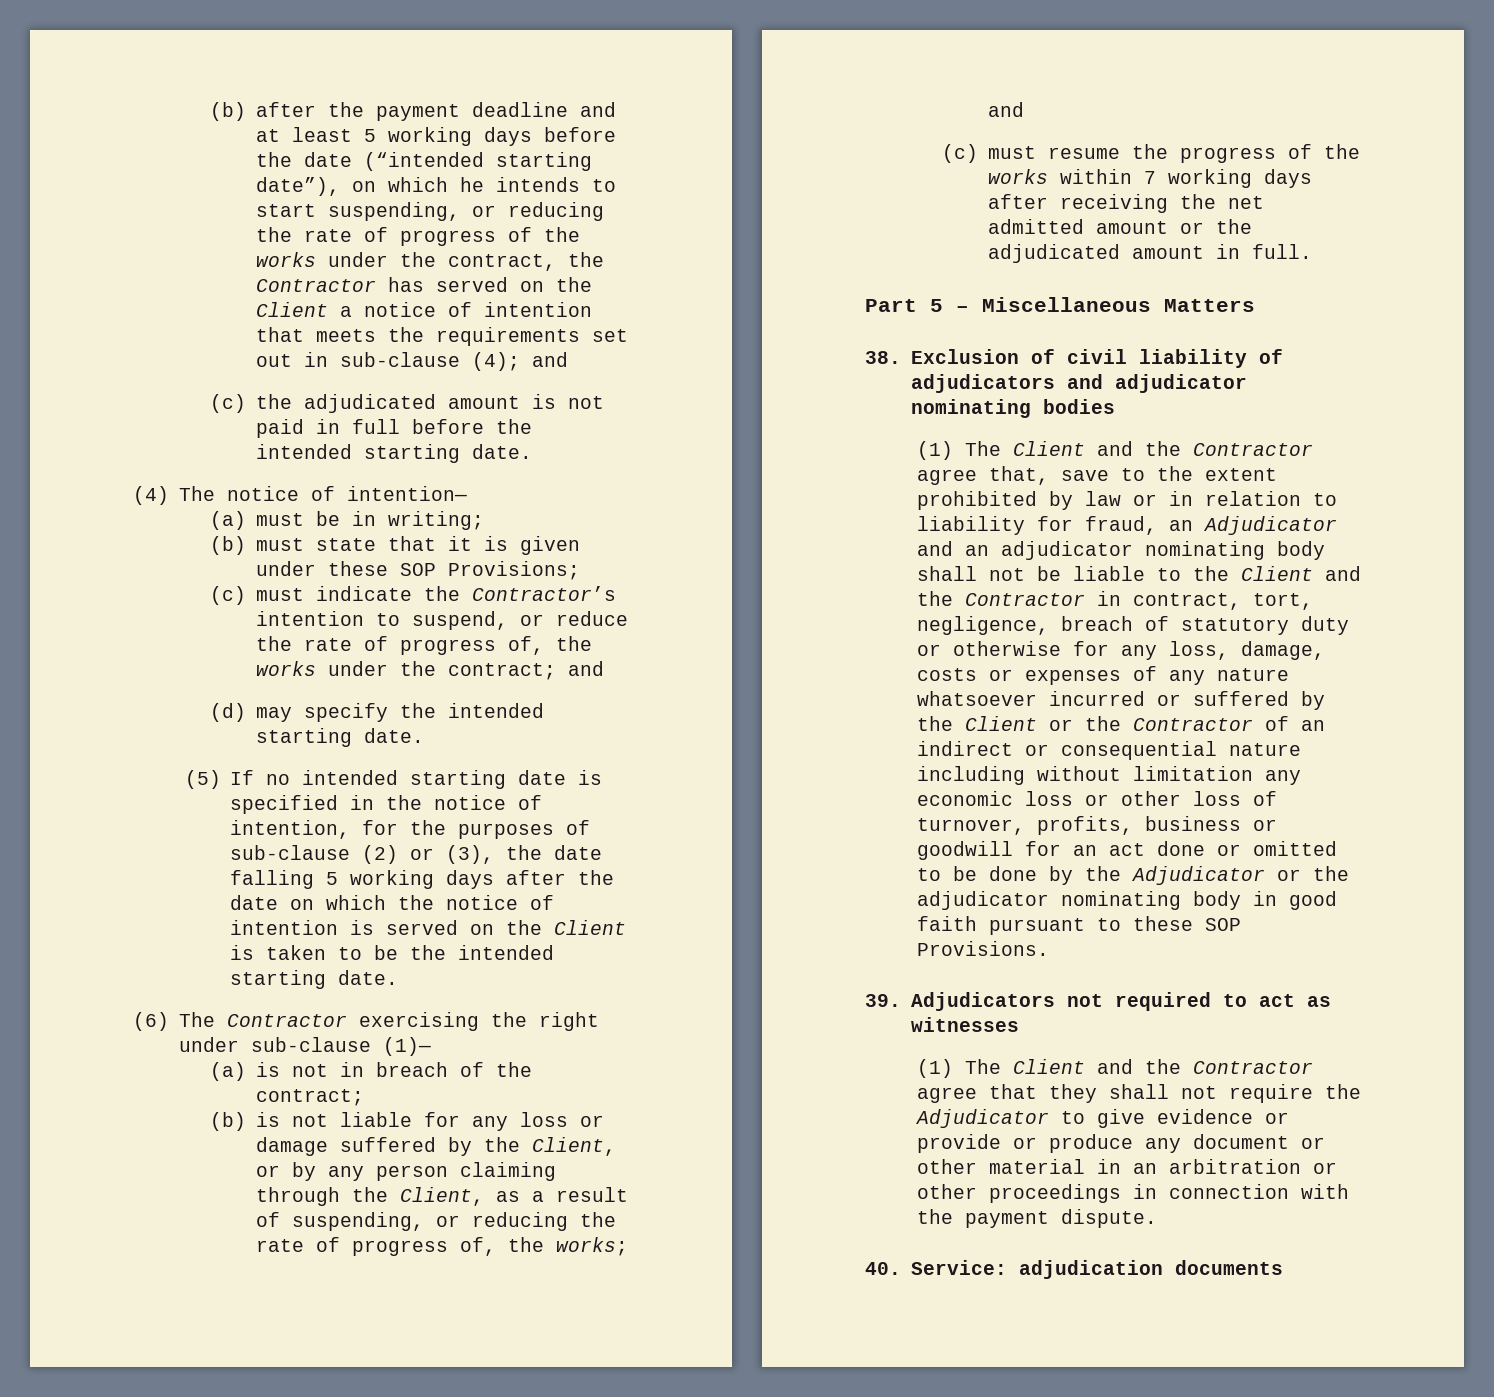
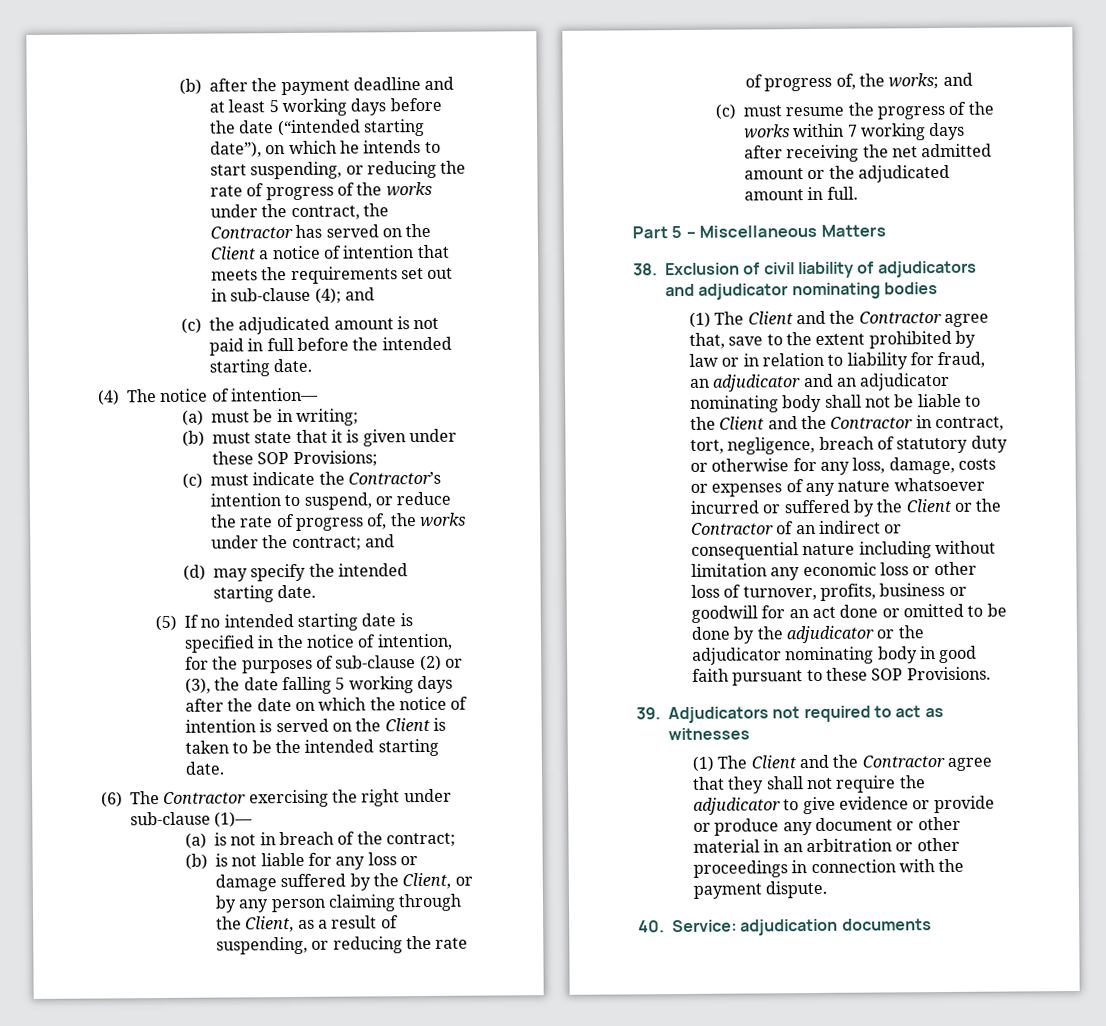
[1203,516,1337,535] Adjudicator -> [712,374,802,392] adjudicator
[1131,866,1265,885] Adjudicator -> [785,625,875,644] adjudicator
[915,1109,1049,1128] Adjudicator -> [693,797,782,815] adjudicator

